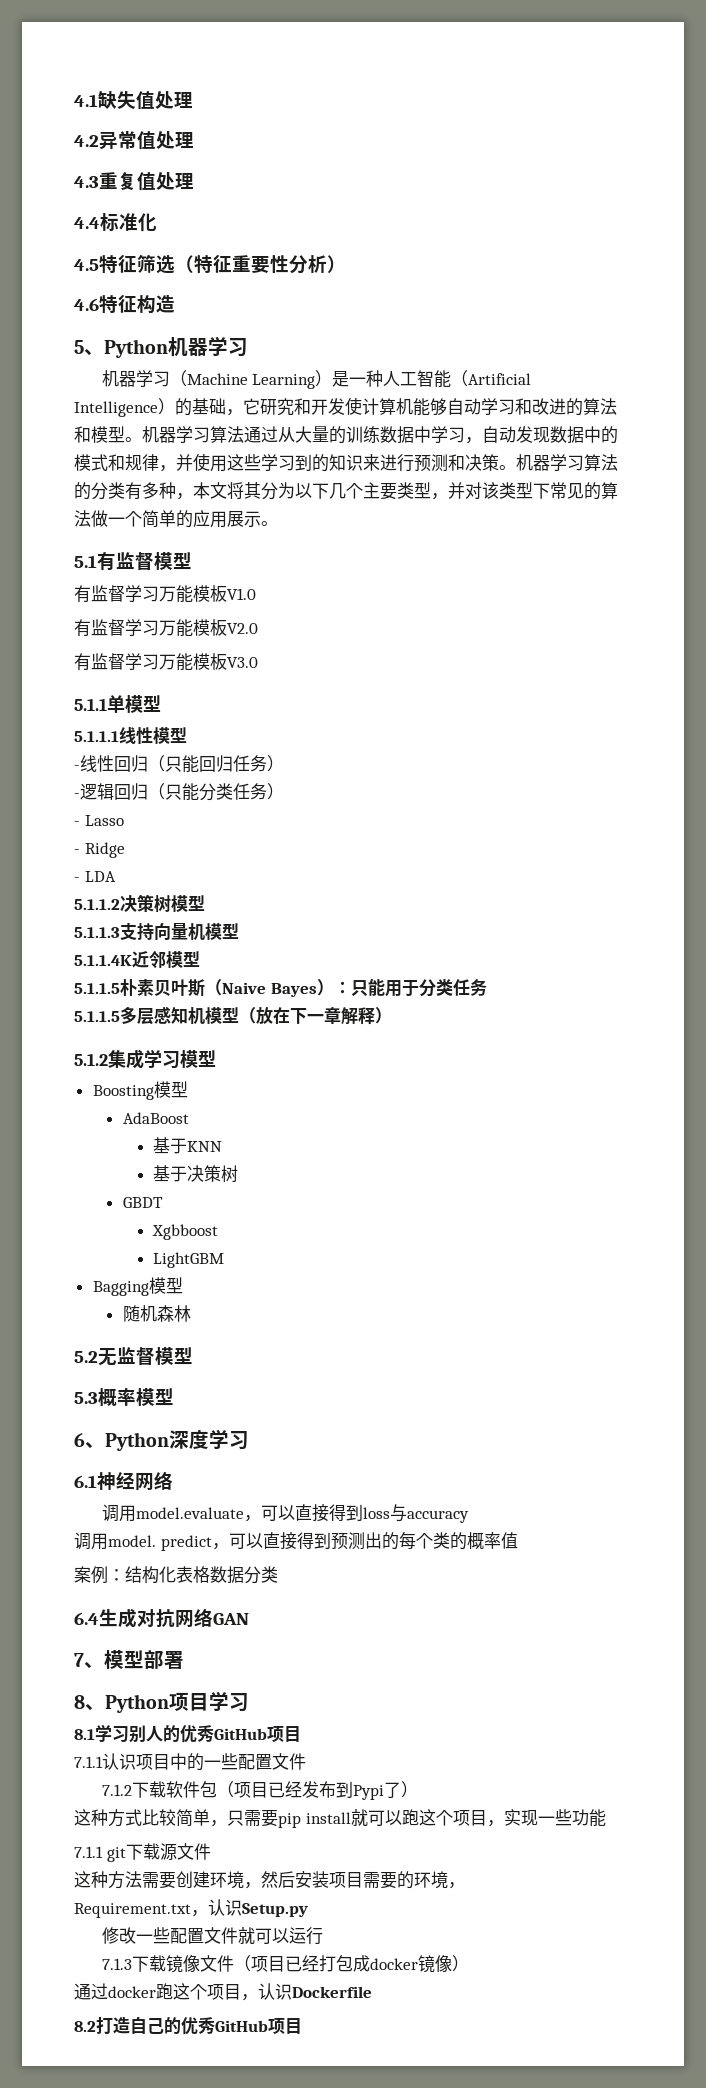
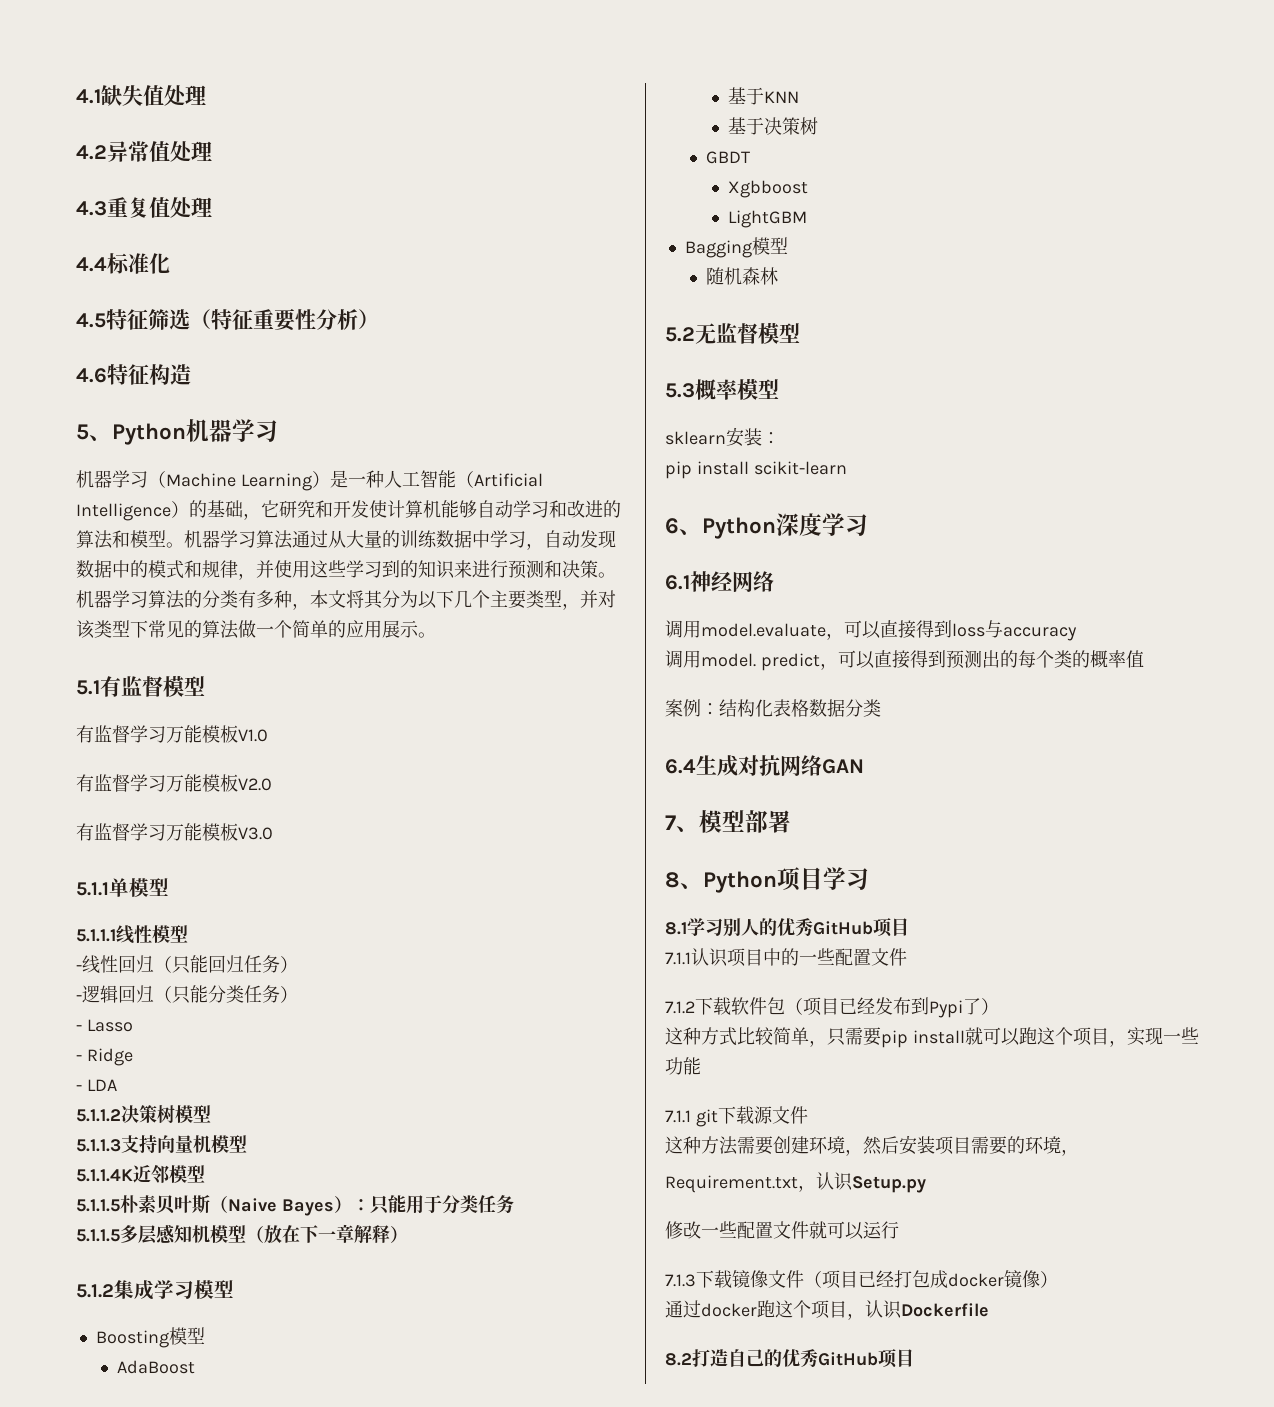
(174, 1397) none -> [665,427,780,447] [665,461,847,479] // sklearn安装： // pip install scikit-learn

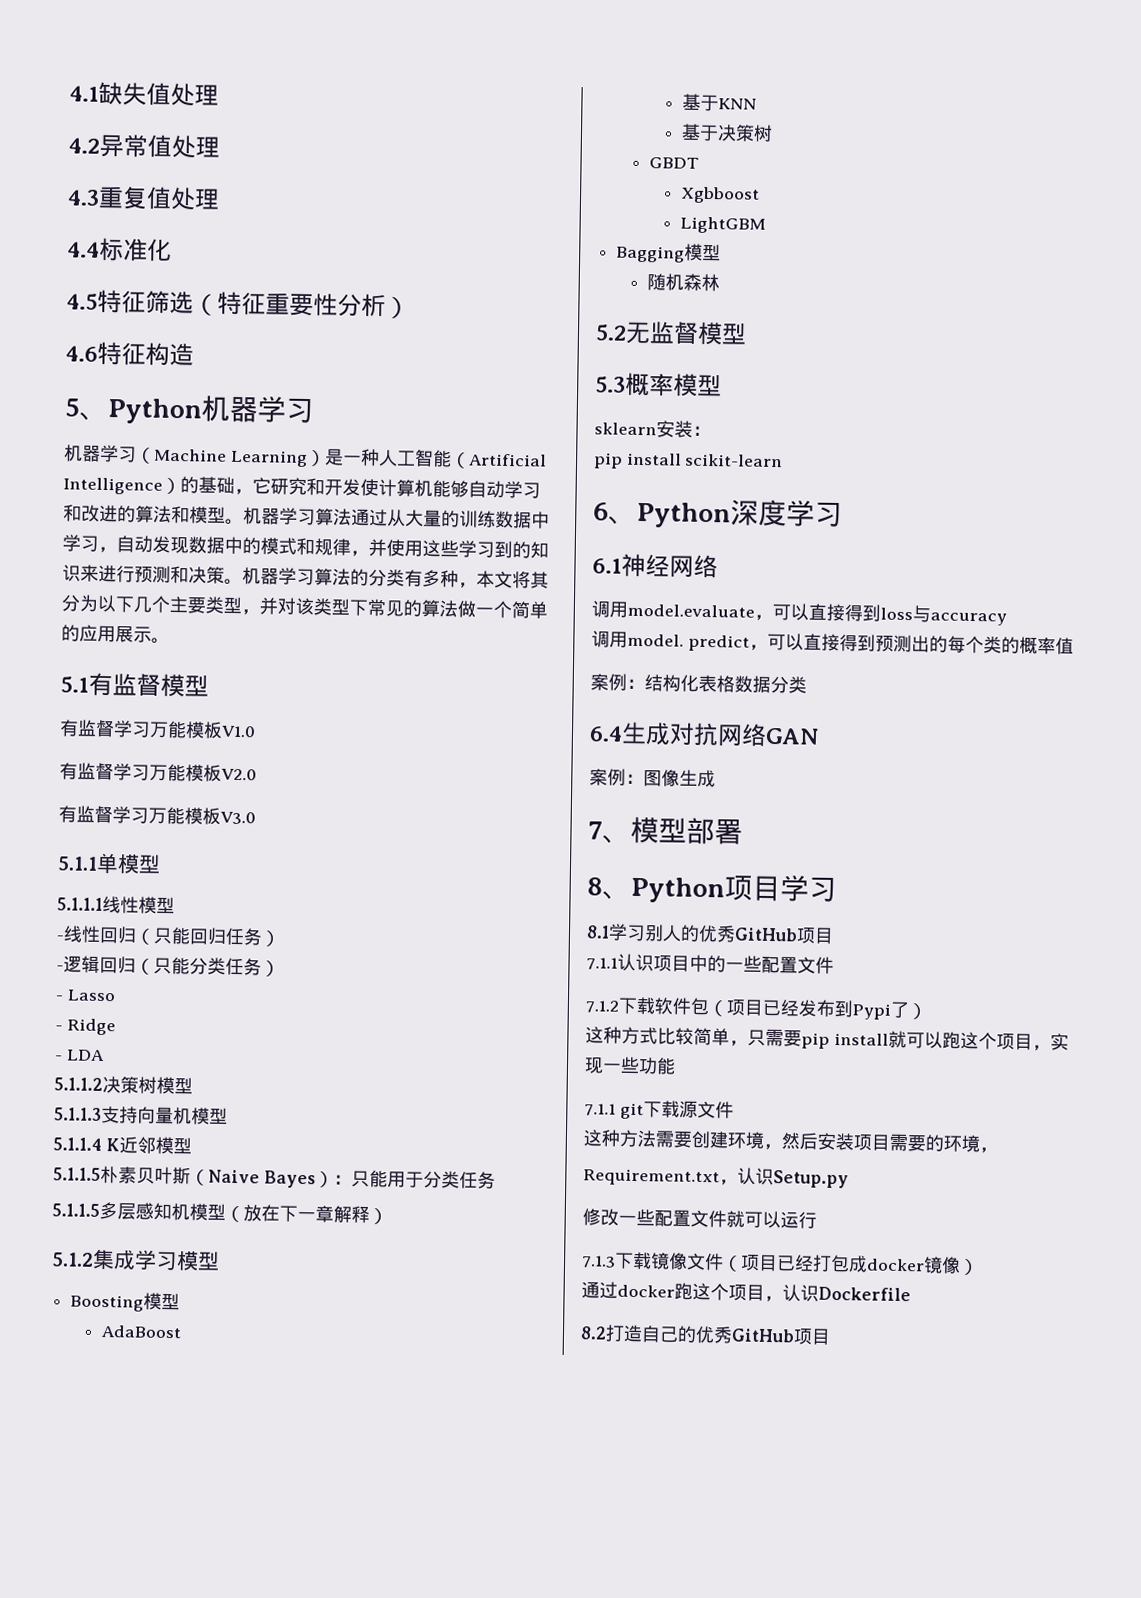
[76,1169,133,1182] 5.1.1.4K -> [53,1137,120,1152] 5.1.1.4 K
(864, 766) none -> [589,768,716,788] // 案例：图像生成

